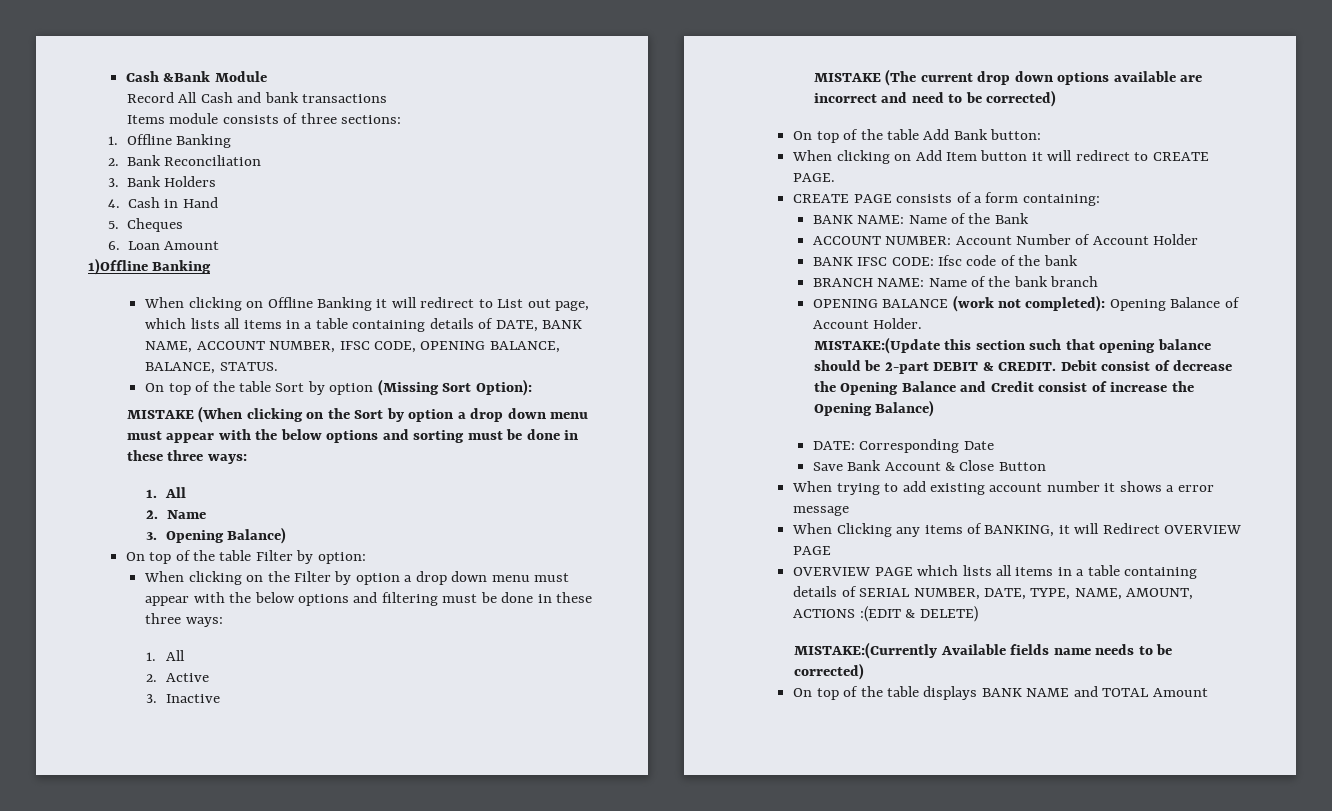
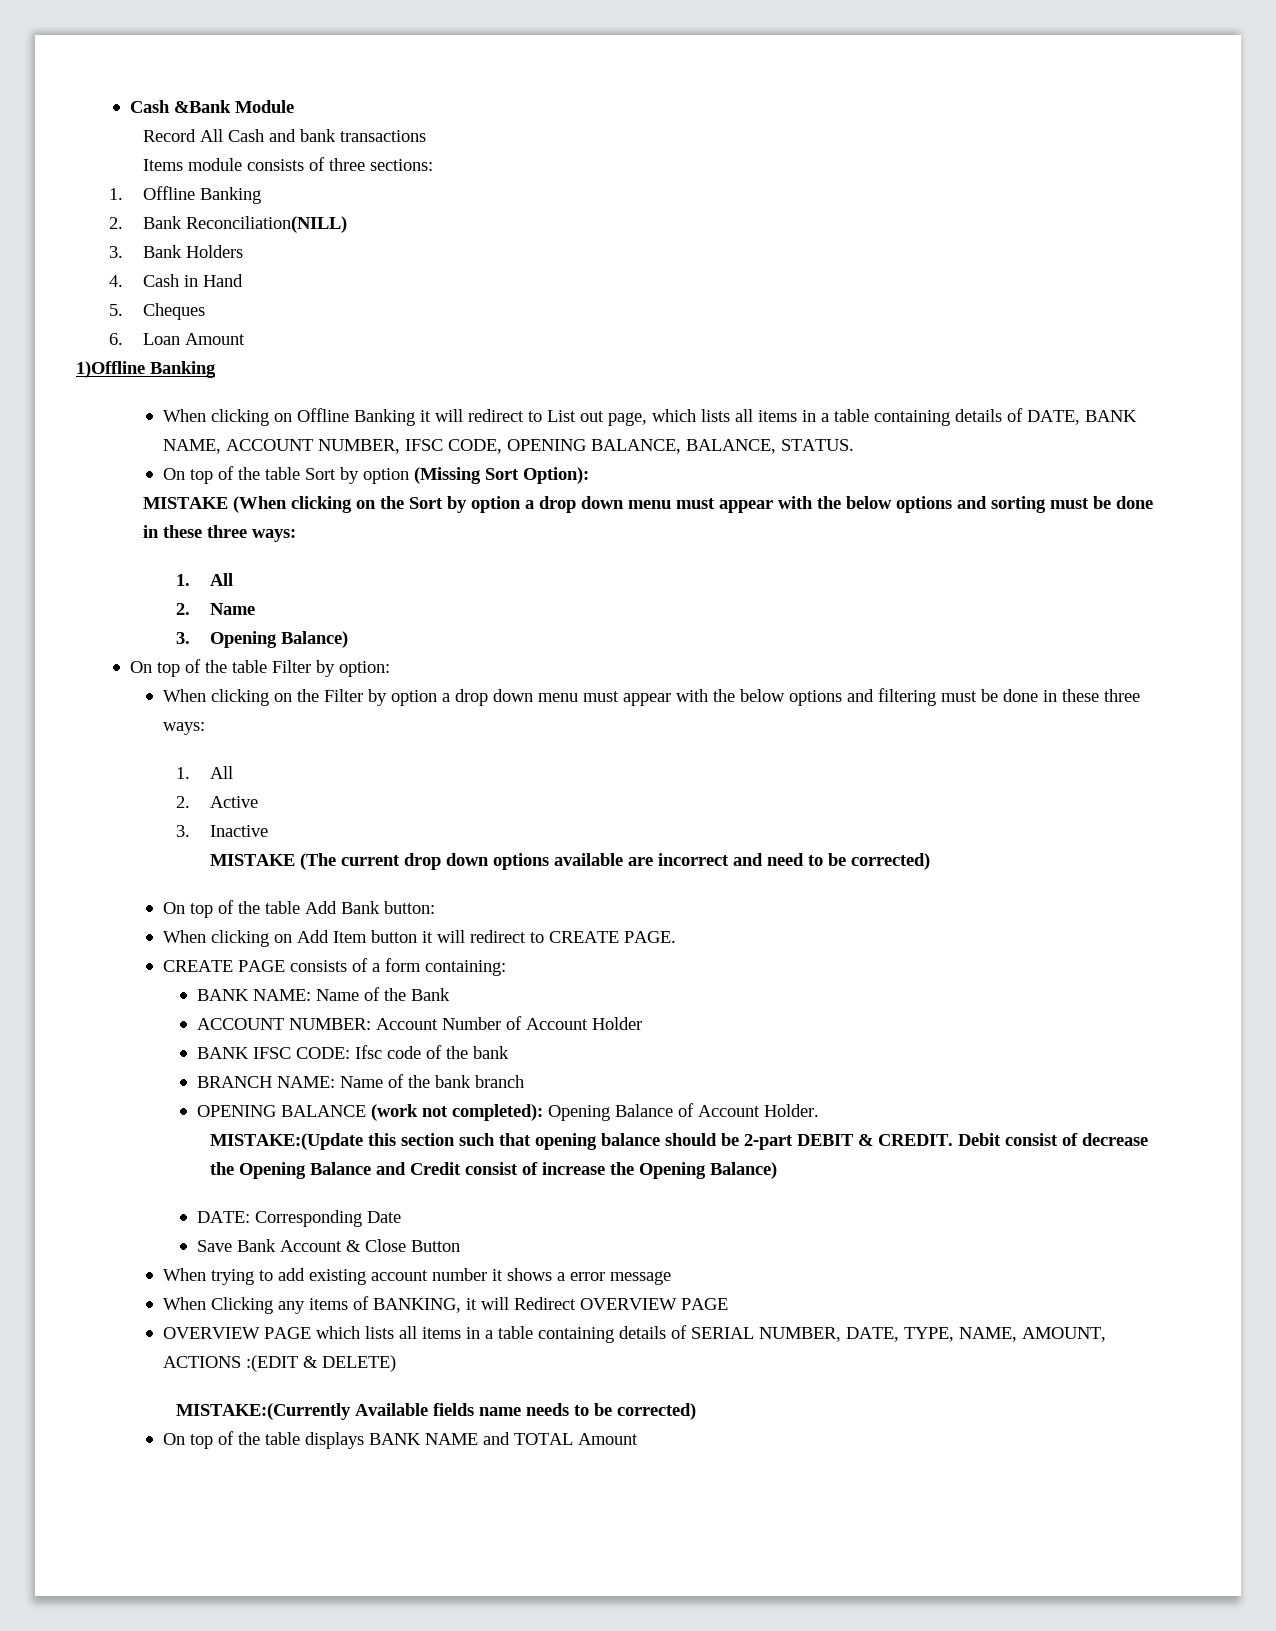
[164,155,262,166] Reconciliation -> [185,216,347,233] Reconciliation(NILL)

